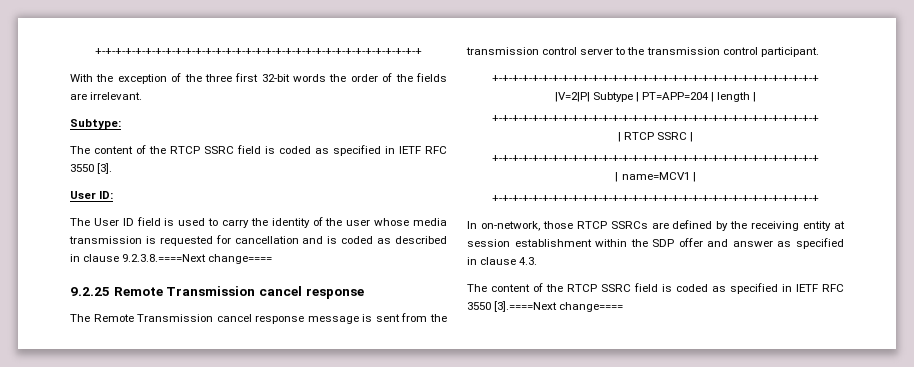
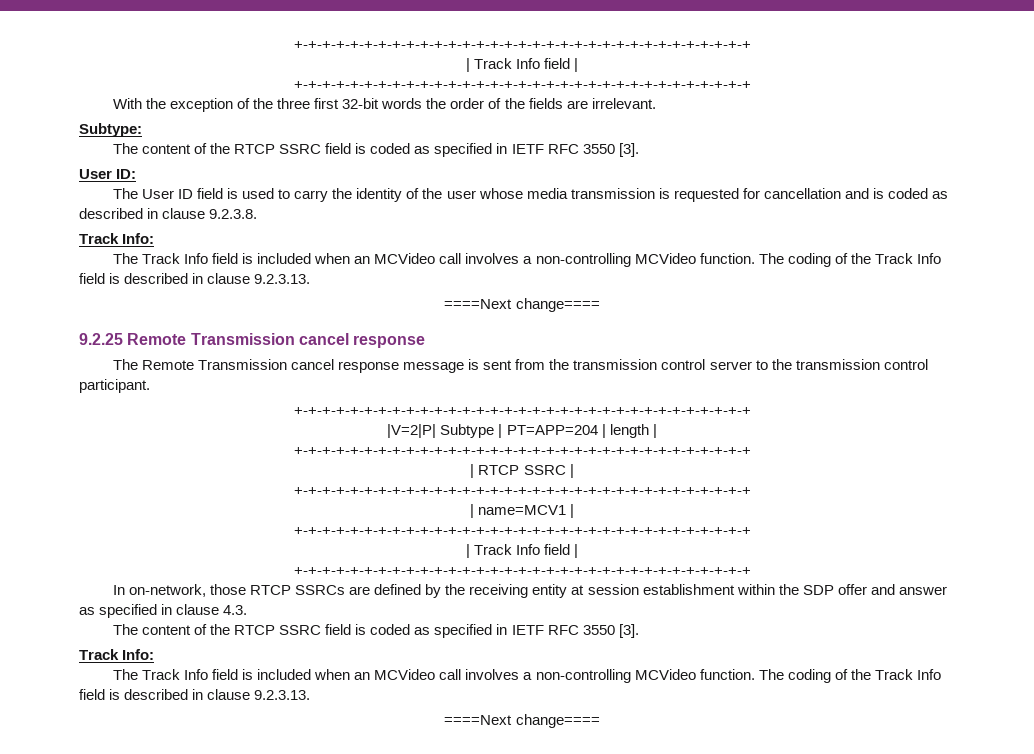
[95,48,422,55] +-+-+-+-+-+-+-+-+-+-+-+-+-+-+-+-+-+-+-+-+-+-+-+-+-+-+-+-+-+-+-+-+ -> [293,41,751,49] [465,58,579,72] [293,81,751,89] +-+-+-+-+-+-+-+-+-+-+-+-+-+-+-+-+-+-+-+-+-+-+-+-+-+-+-+-+-+-+-+-+ // | Track Info field | // +-+-+-+-+-+-+-+-+-+-+-+-+-+-+-+-+-+-+-+-+-+-+-+-+-+-+-+-+-+-+-+-+
[122,254,207,262] 9.2.3.8.====Next -> [209,209,258,219] [79,233,155,244] [112,253,941,267] [79,273,311,284] [444,299,513,309] 9.2.3.8. // Track Info: // The Track Info field is included when an MCVideo call involves a non-controlling MCVideo function. The coding of the Track Info field is described in clause 9.2.3.13. // ====Next
(819, 198) none -> [465,544,579,558] [293,567,751,575] // | Track Info field | // +-+-+-+-+-+-+-+-+-+-+-+-+-+-+-+-+-+-+-+-+-+-+-+-+-+-+-+-+-+-+-+-+
[494,301,558,312] [3].====Next -> [618,624,639,638] [79,649,155,660] [112,669,941,683] [79,689,311,700] [444,715,513,725] [3]. // Track Info: // The Track Info field is included when an MCVideo call involves a non-controlling MCVideo function. The coding of the Track Info field is described in clause 9.2.3.13. // ====Next

